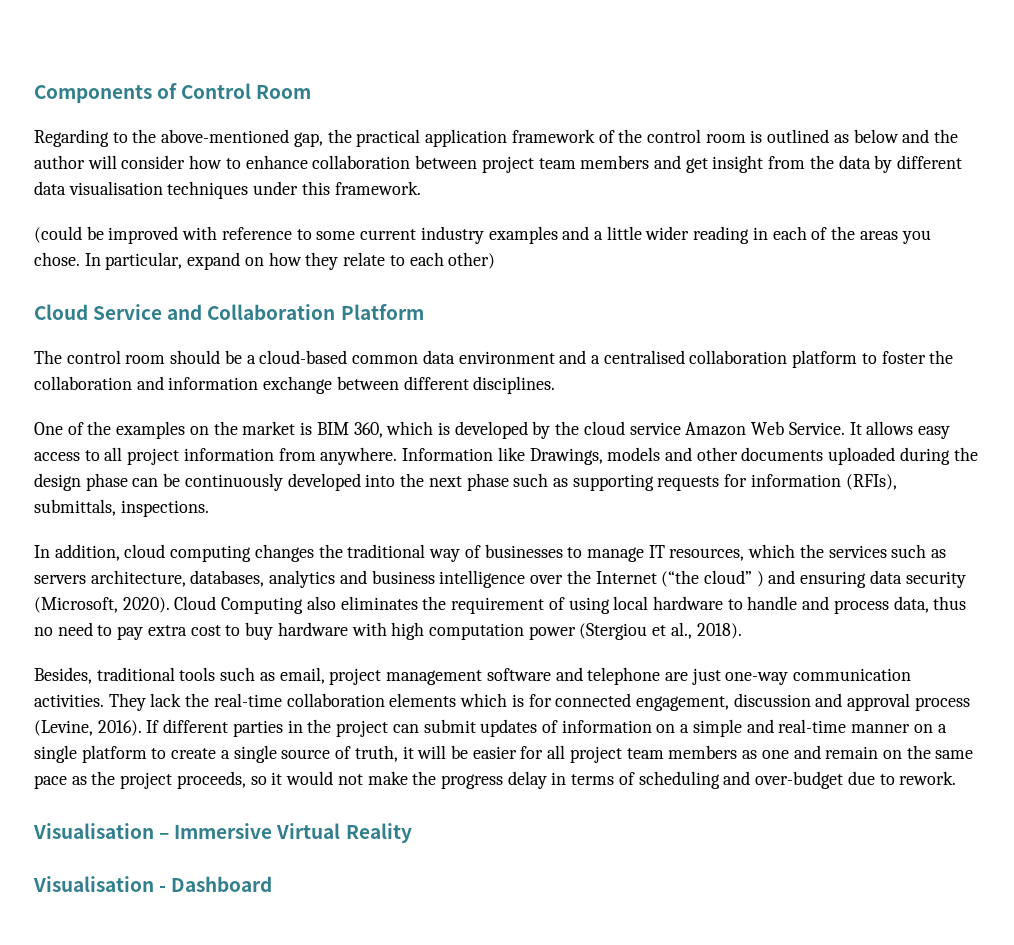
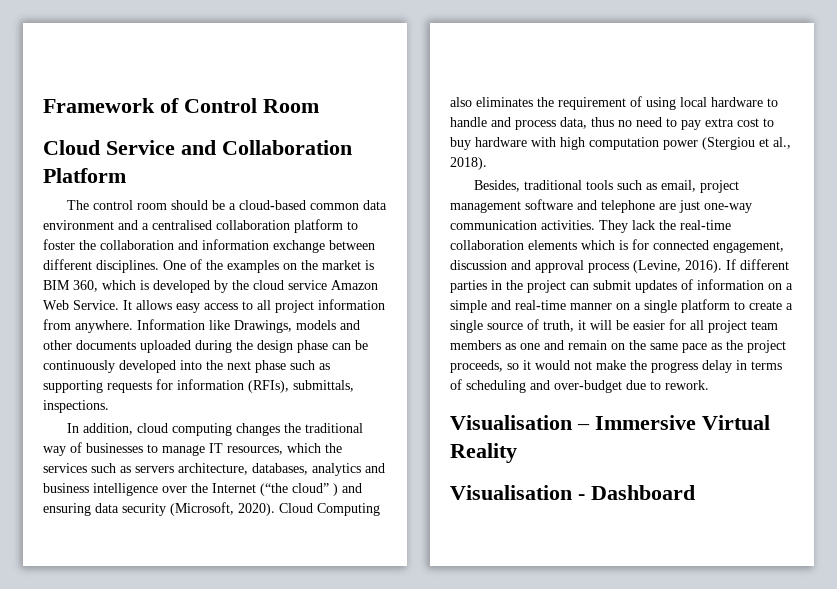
[34,85,152,103] Components -> [43,98,155,113] Framework
[34,129,959,147] [34,155,963,173] [34,181,421,199] [34,226,931,244] [34,252,496,270] // Regarding to the above-mentioned gap, the practical application framework of the control room is outlined as below and the author will consider how to enhance collaboration between project team members and get insight from the data by different data visualisation techniques under this framework. // (could be improved with reference to some current industry examples and a little wider reading in each of the areas you chose. In particular, expand on how they relate to each other) -> (319, 106) none
(556, 385) // -> (159, 266) none

